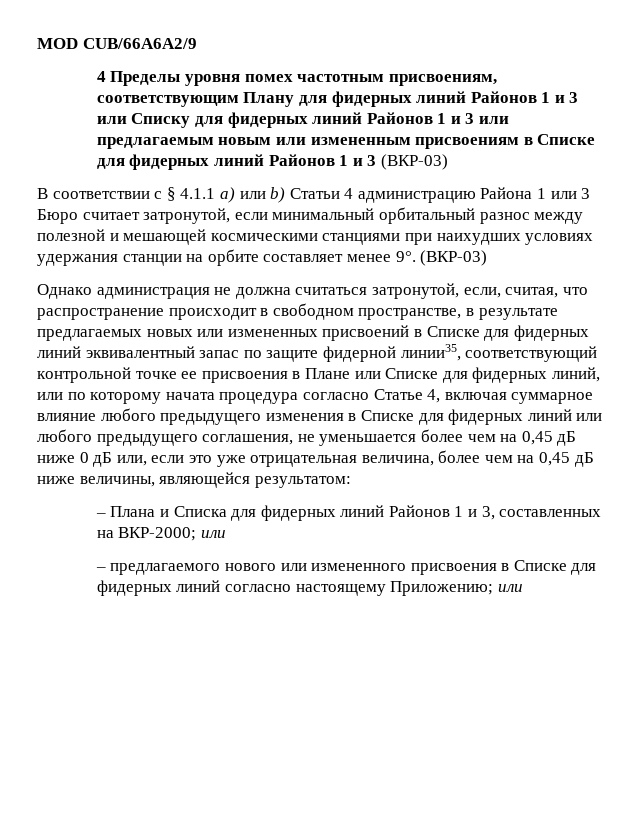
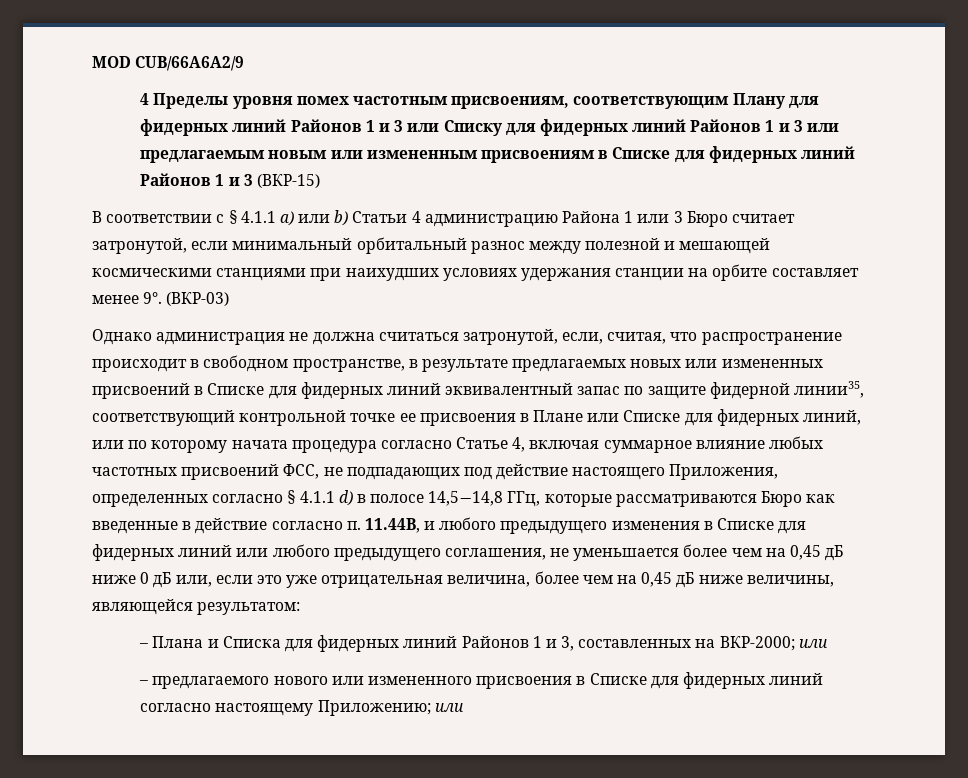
[380,154,448,170] (ВКР-03) -> [256,174,320,188] (ВКР-15)
(96, 417) none -> [769,436,824,449] [92,464,779,480] [92,490,836,507] [92,518,436,534] любых частотных присвоений ФСС, не подпадающих под действие настоящего Приложения, определенных согласно § 4.1.1 d) в полосе 14,5−14,8 ГГц, которые рассматриваются Бюро как введенные в действие согласно п. 11.44В, и

